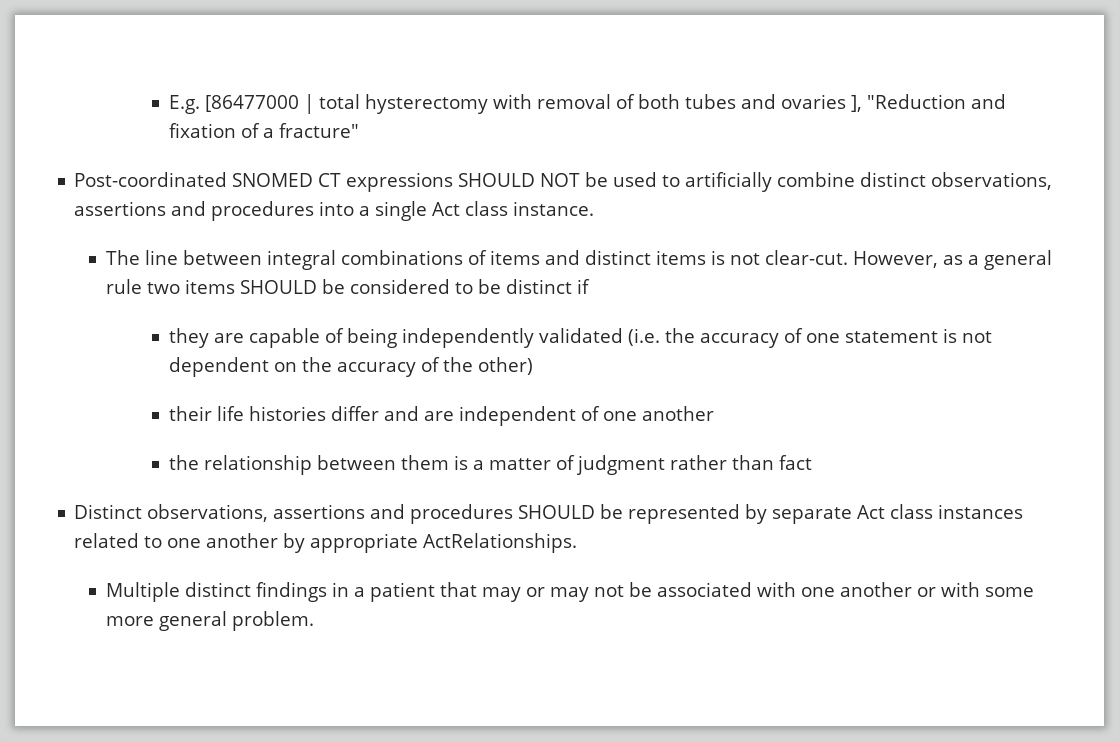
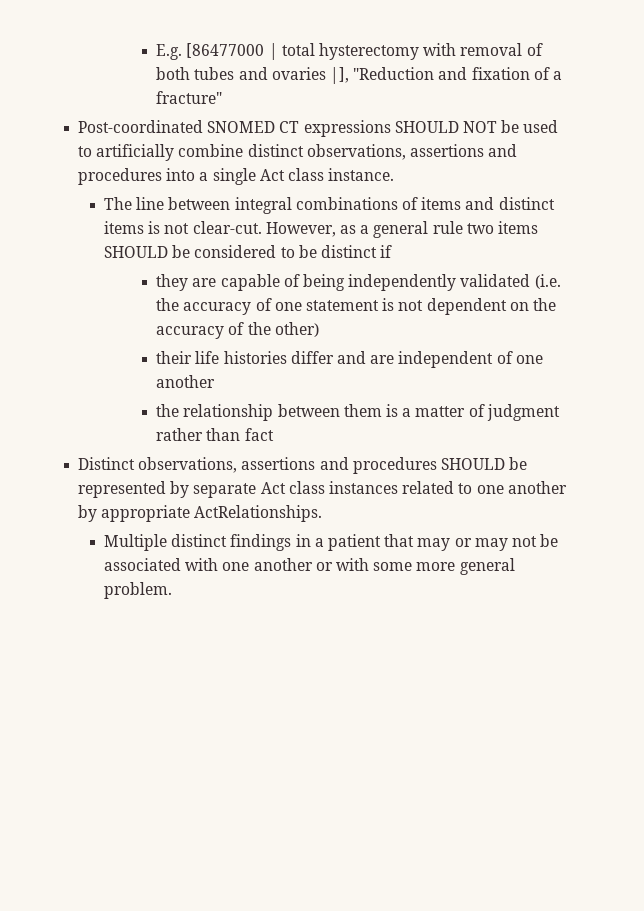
[850,95,862,112] ], -> [329,67,349,84] |],

